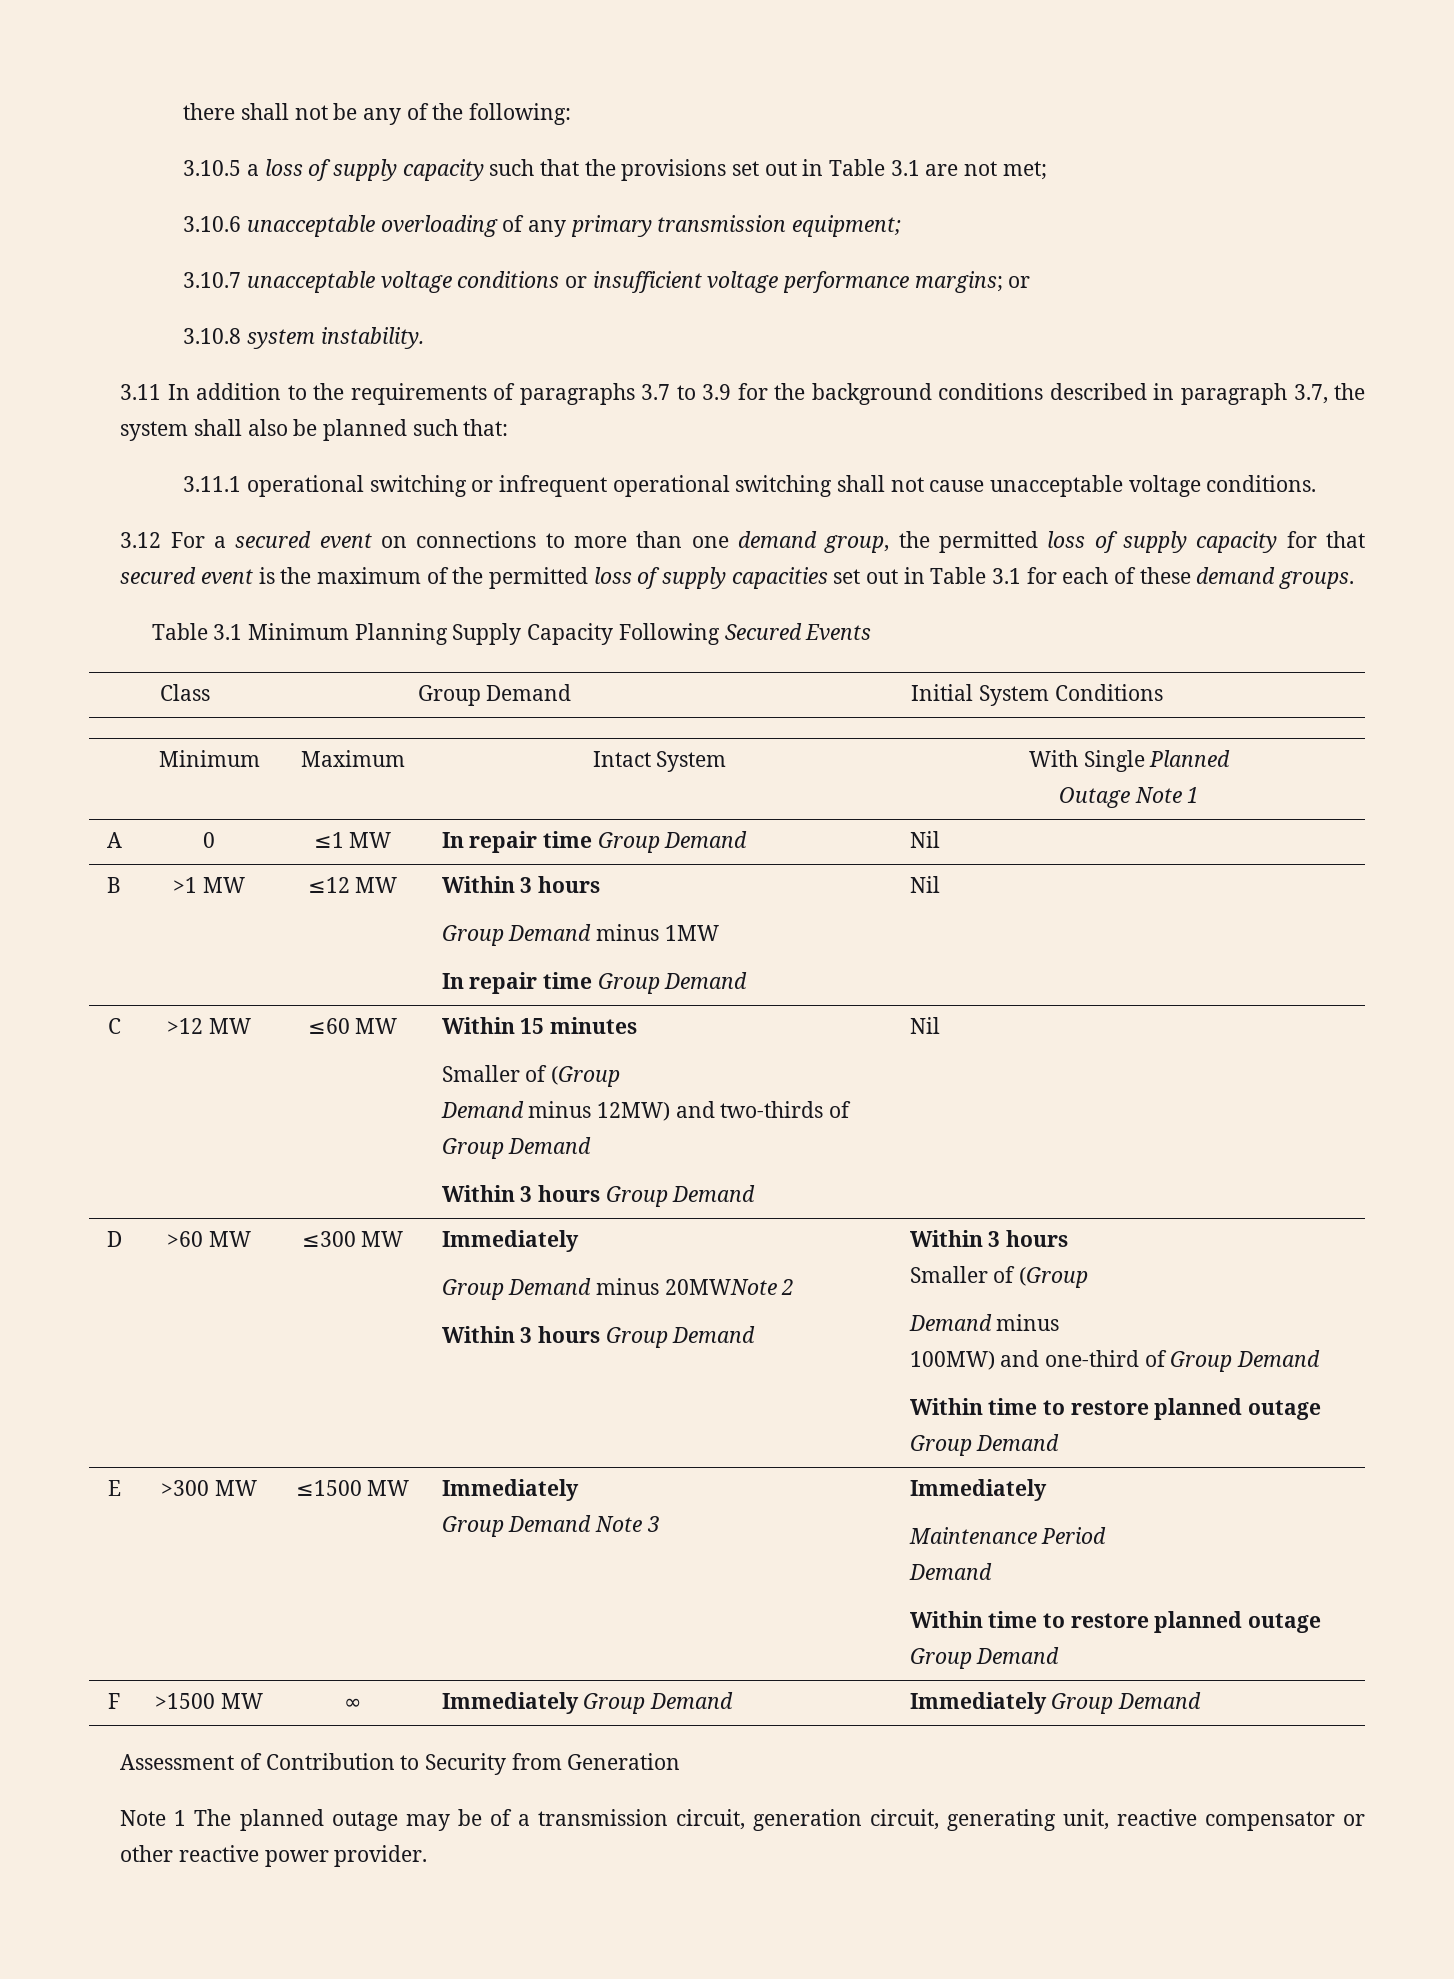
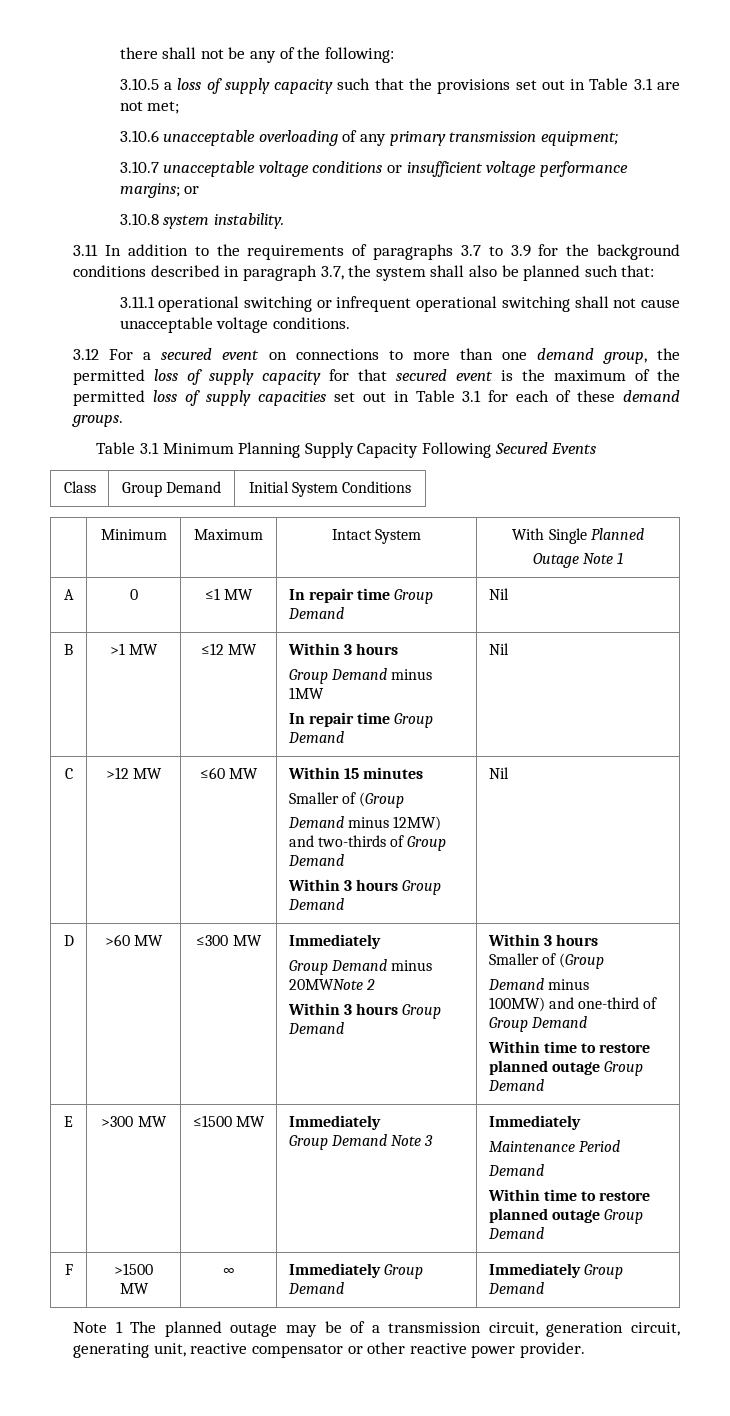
[120,1753,681,1775] // Assessment of Contribution to Security from Generation -> (544, 1288) none

